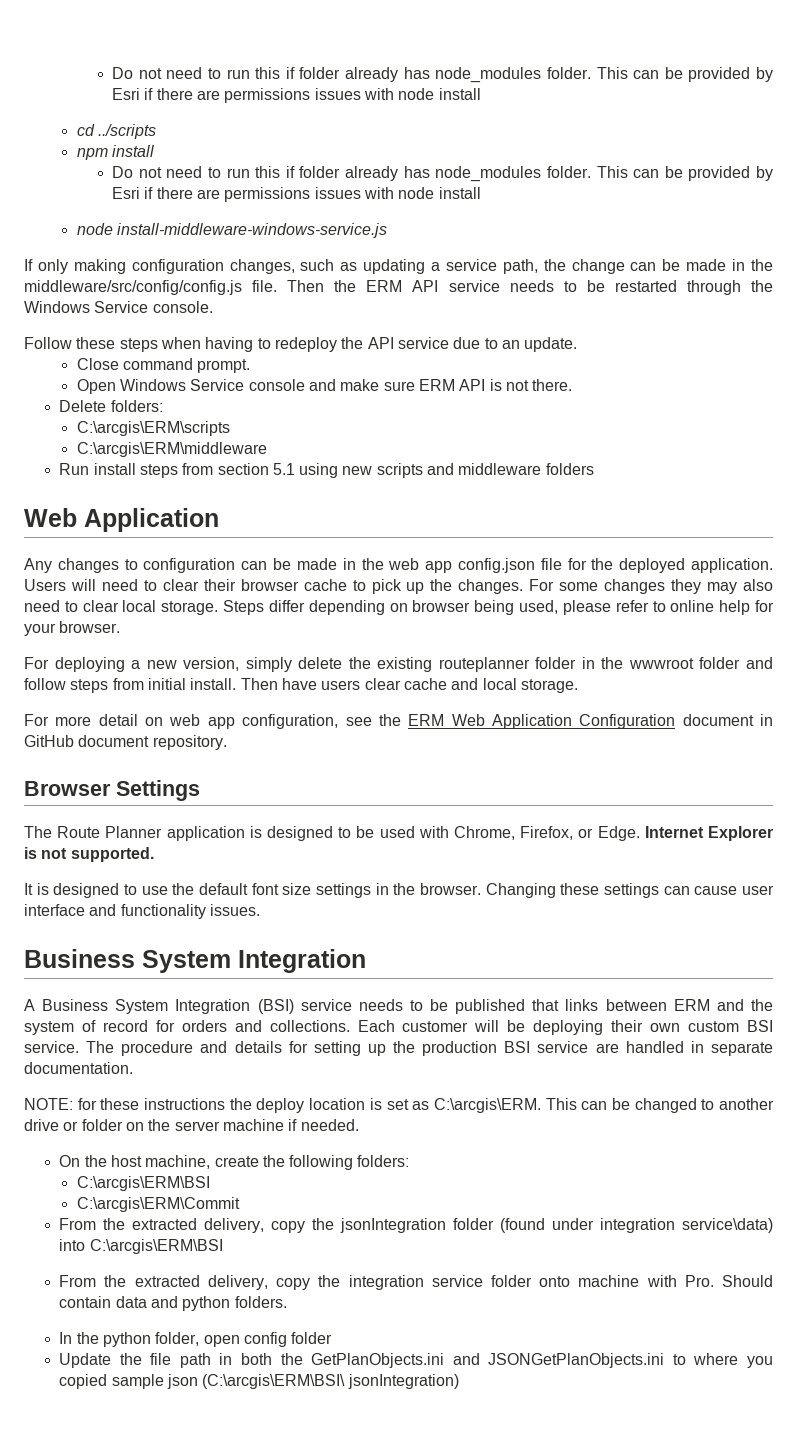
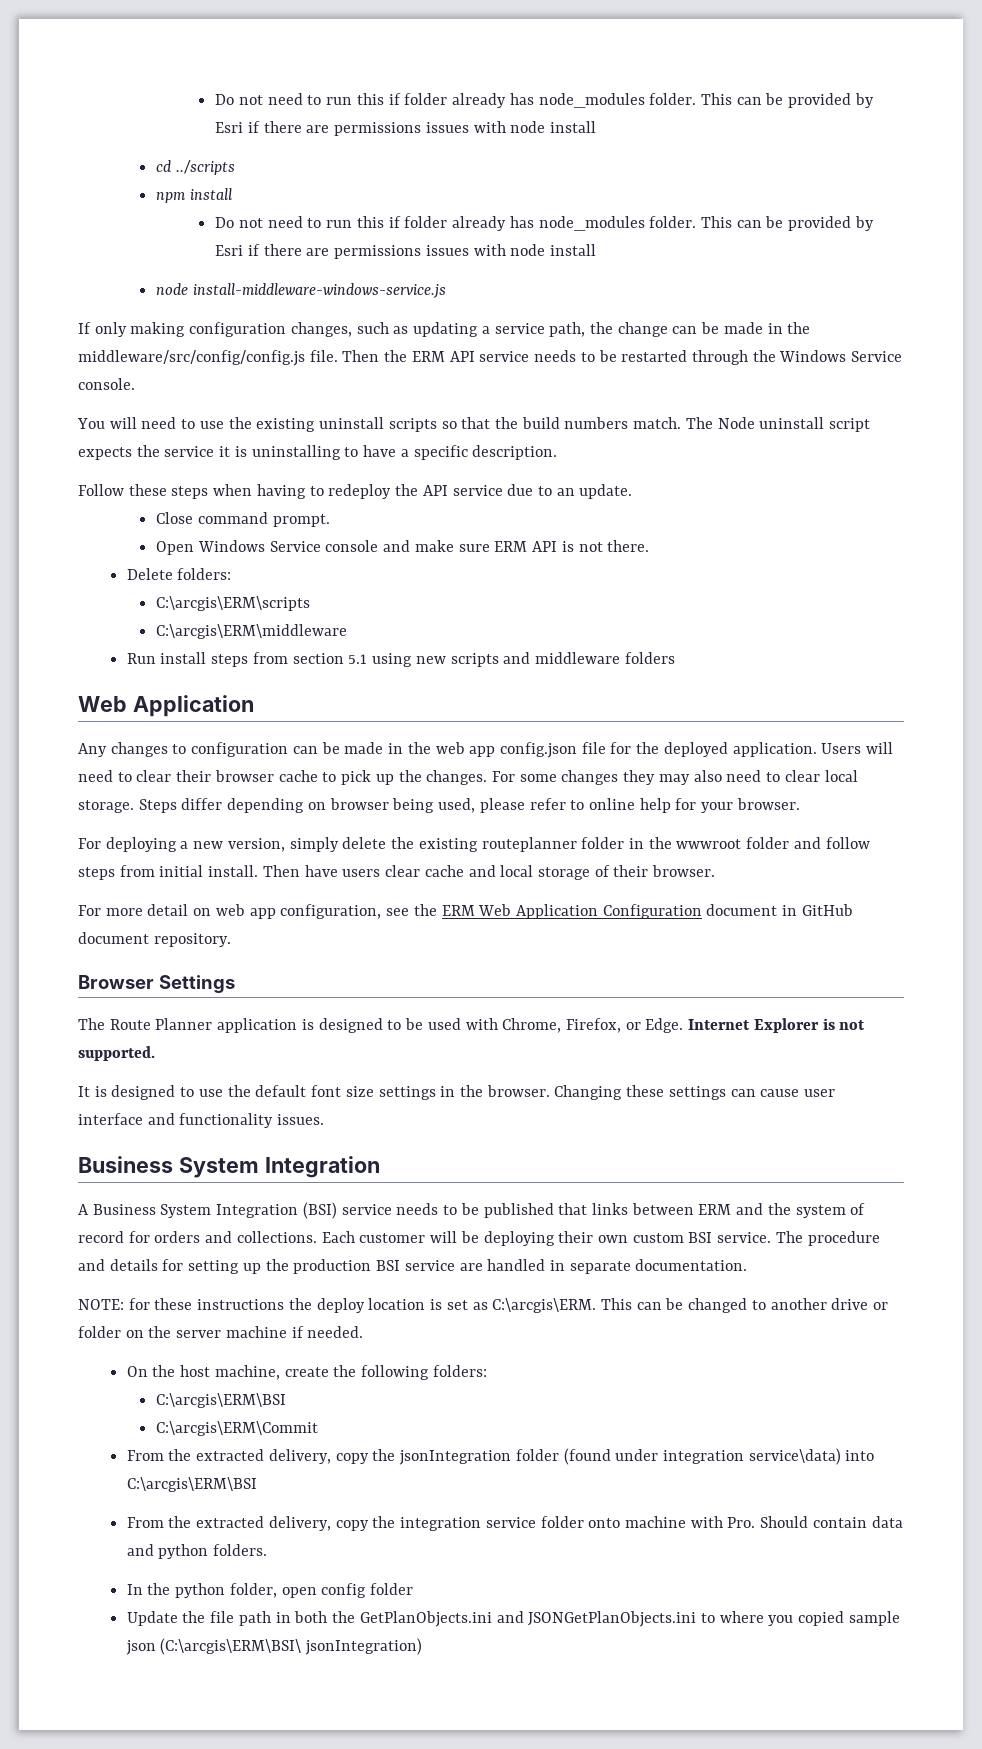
(213, 307) none -> [77,417,871,432] [78,445,558,460] // You will need to use the existing uninstall scripts so that the build numbers match. The Node uninstall script expects the service it is uninstalling to have a specific description.
[520,679,578,693] storage. -> [537,865,716,880] storage of their browser.

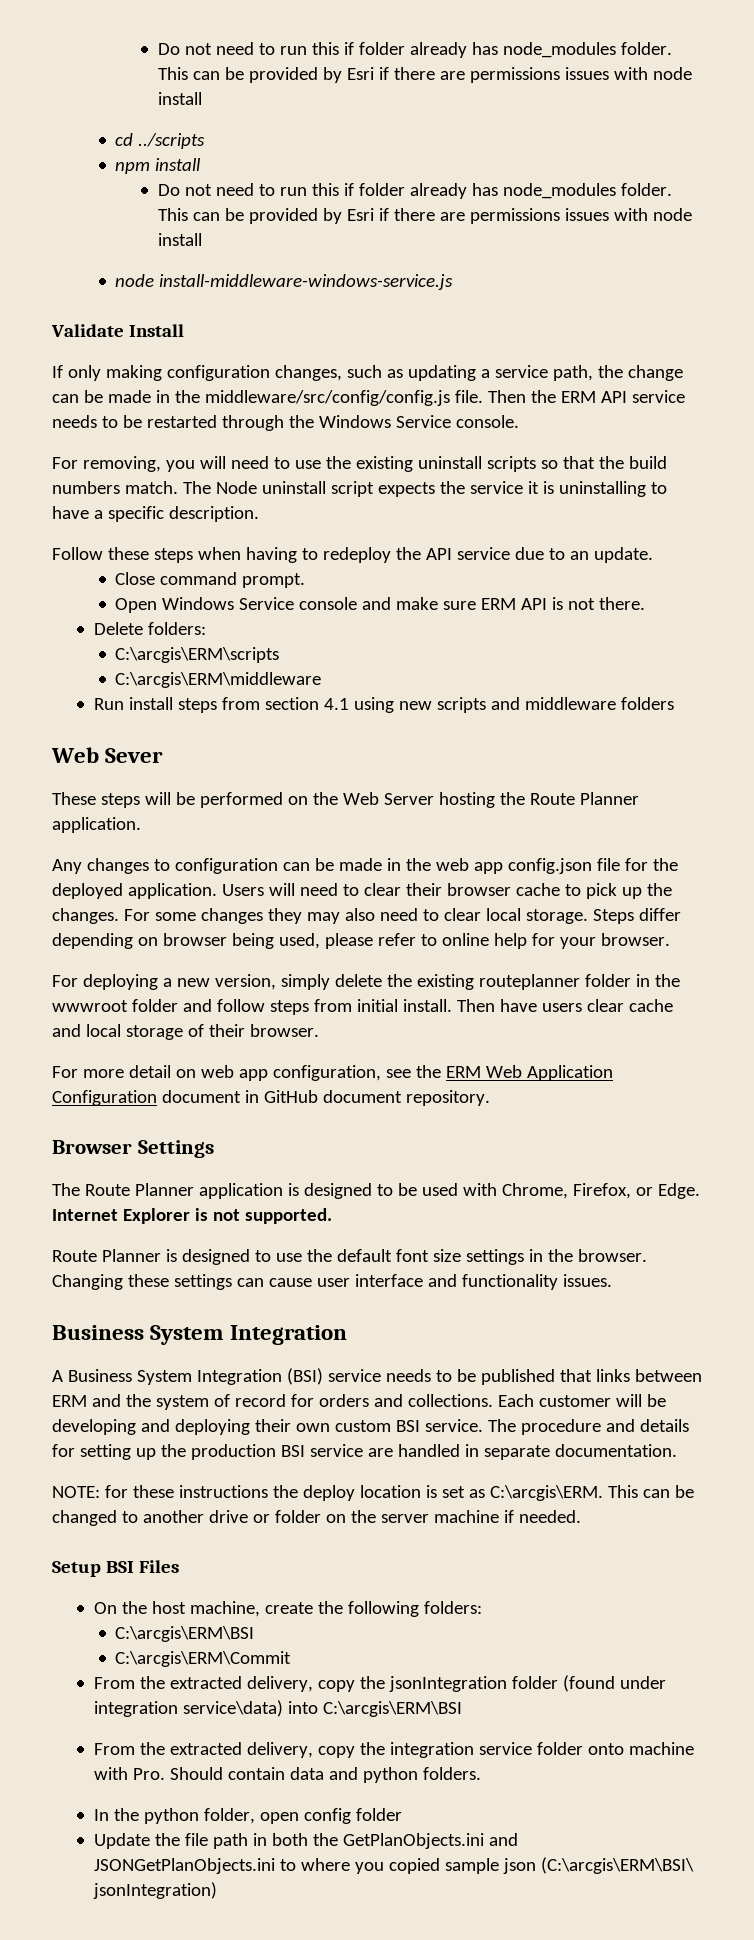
(446, 290) none -> [51,324,185,337] // Validate Install
[77,418,105,429] You -> [52,456,195,472] For removing, you
[348,654,368,664] 5.1 -> [323,698,349,710] 4.1
[132,695,254,717] Application -> [105,748,164,763] [52,792,639,808] [52,817,141,833] Sever // These steps will be performed on the Web Server hosting the Route Planner application.
[78,1086,90,1097] It -> [52,1249,161,1262] Route Planner
(479, 1237) none -> [52,1419,170,1435] developing and
(364, 1332) none -> [52,1560,180,1577] // Setup BSI Files

